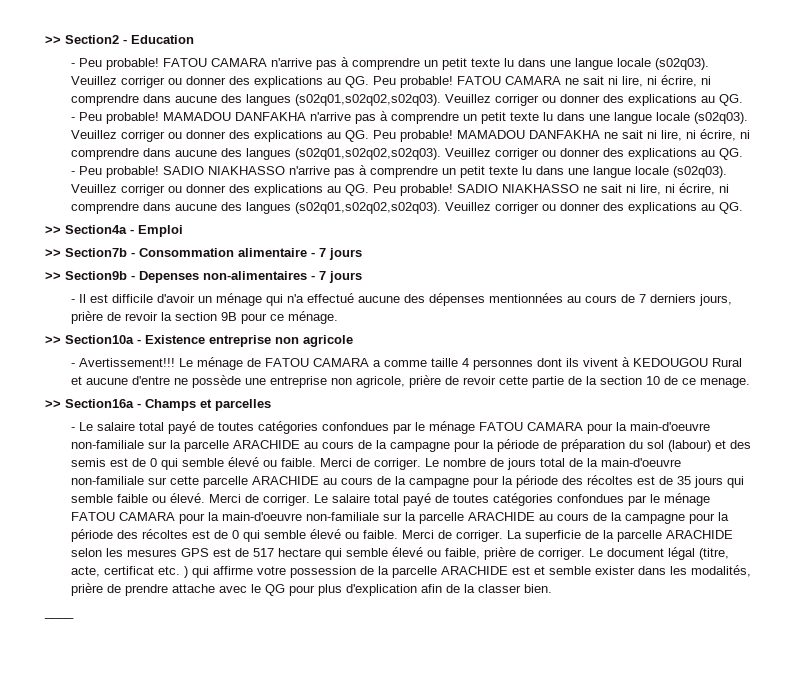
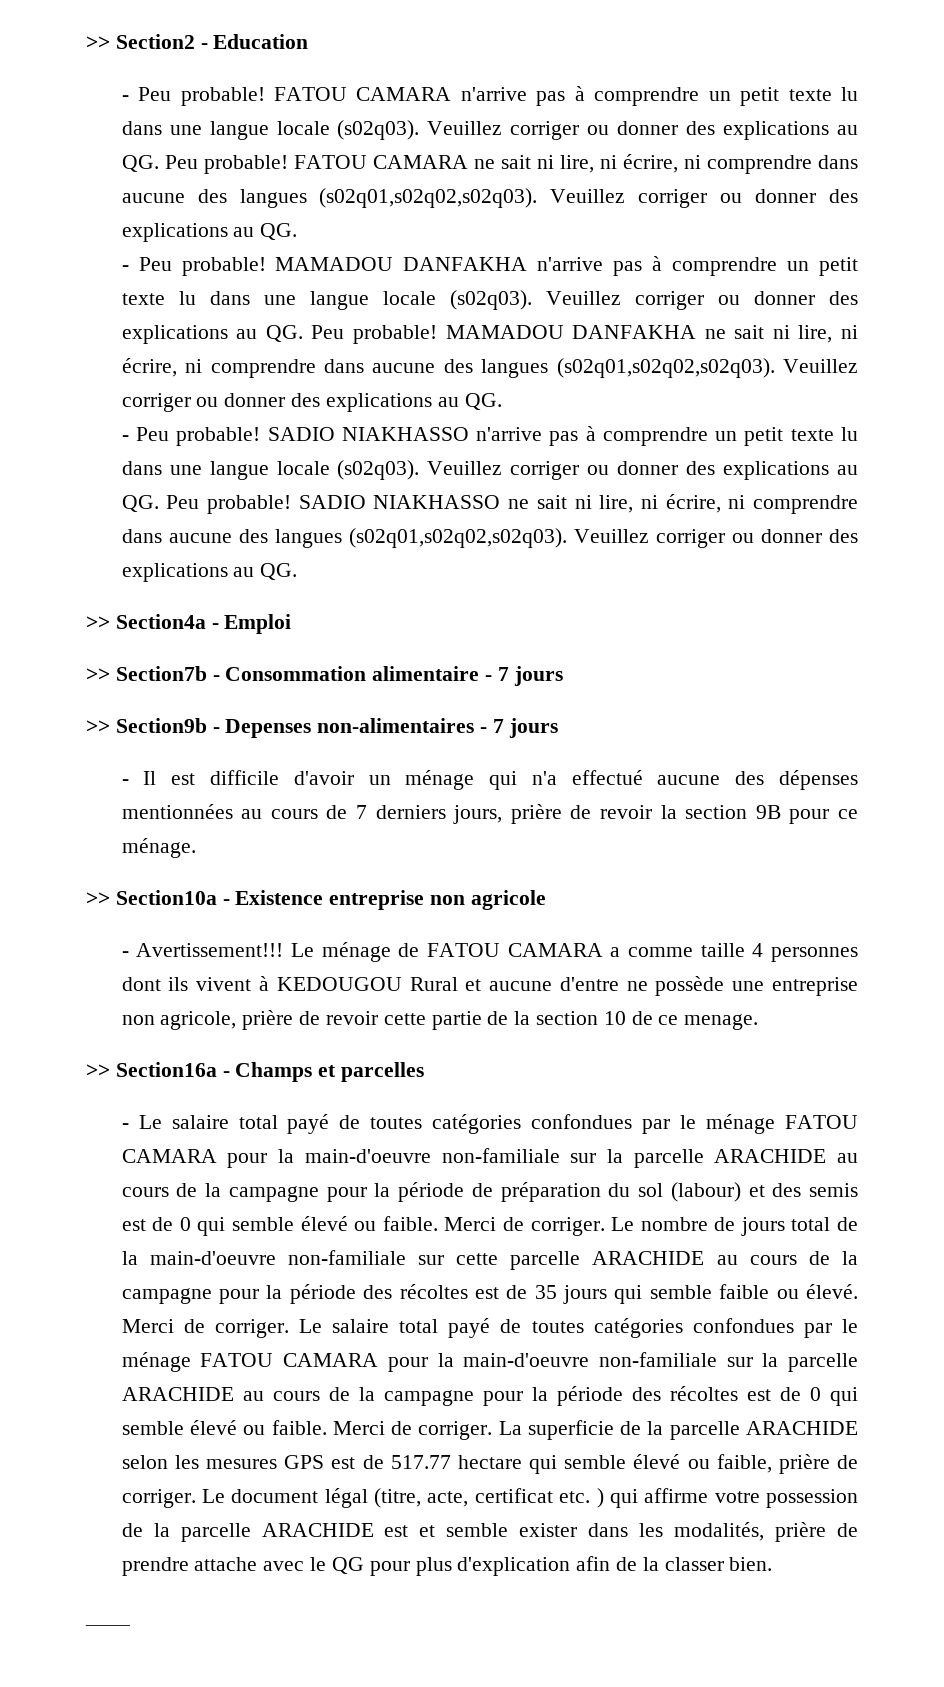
[252,548,274,557] 517 -> [390,1455,451,1469] 517.77

